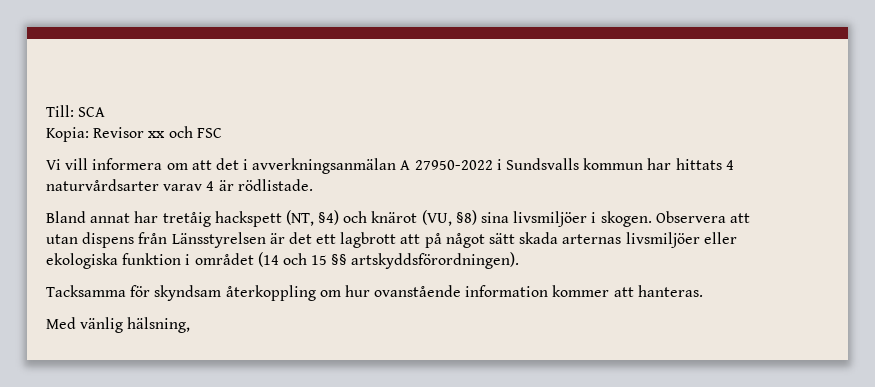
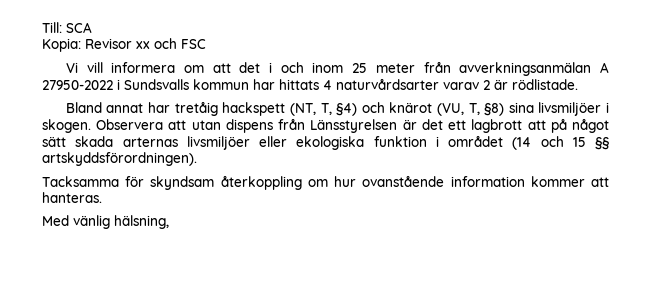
(249, 164) none -> [280,61,451,73] och inom 25 meter från
[206,181,215,191] 4 -> [483,80,490,90] 2
(314, 218) none -> [320,103,332,115] T,
(452, 218) none -> [468,103,480,115] T,

